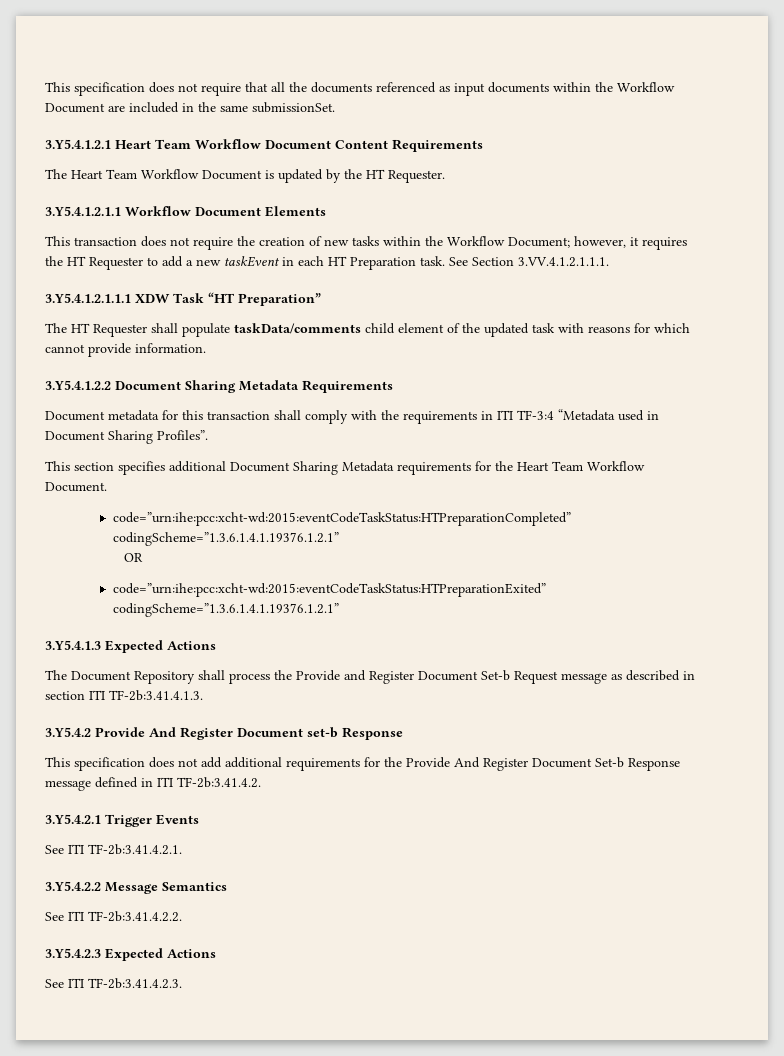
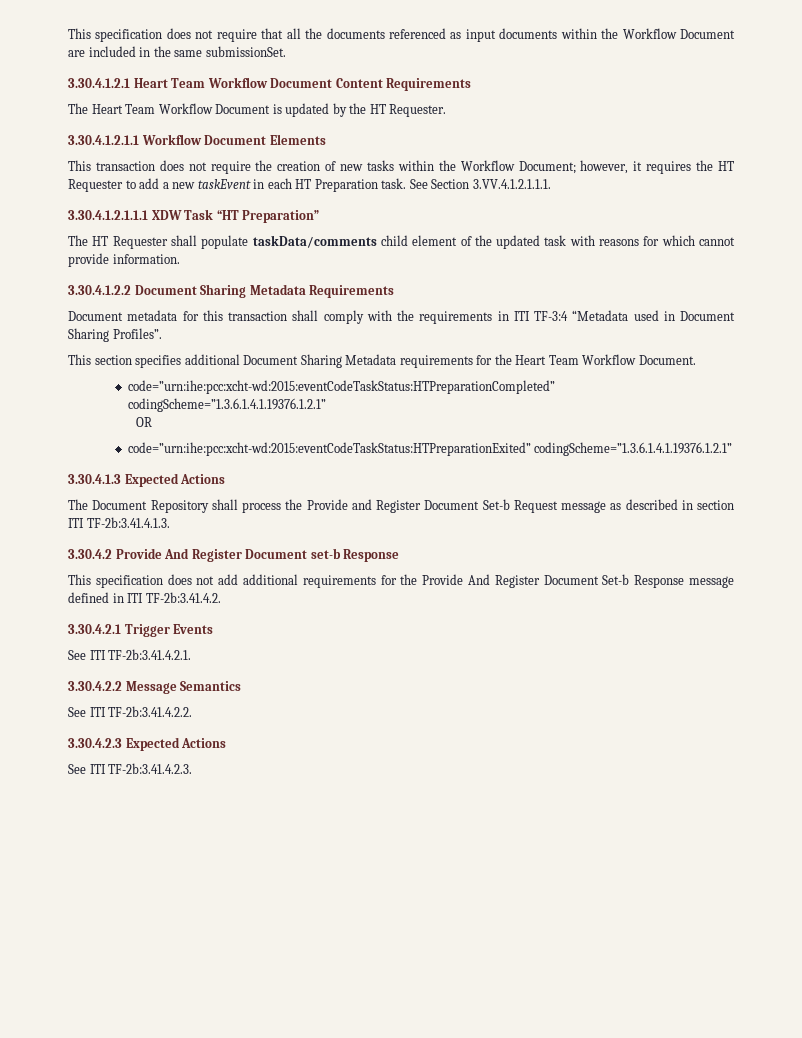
[45,139,111,149] 3.Y5.4.1.2.1 -> [68,78,130,88] 3.30.4.1.2.1
[45,206,121,216] 3.Y5.4.1.2.1.1 -> [68,135,139,145] 3.30.4.1.2.1.1
[45,293,131,303] 3.Y5.4.1.2.1.1.1 -> [68,210,148,220] 3.30.4.1.2.1.1.1
[45,380,111,390] 3.Y5.4.1.2.2 -> [68,285,131,295] 3.30.4.1.2.2
[45,640,101,650] 3.Y5.4.1.3 -> [68,474,121,484] 3.30.4.1.3
[45,727,91,737] 3.Y5.4.2 -> [68,549,112,559] 3.30.4.2
[45,814,101,824] 3.Y5.4.2.1 -> [68,624,121,634] 3.30.4.2.1
[45,881,101,891] 3.Y5.4.2.2 -> [68,681,122,691] 3.30.4.2.2
[45,948,101,958] 3.Y5.4.2.3 -> [68,738,122,748] 3.30.4.2.3

